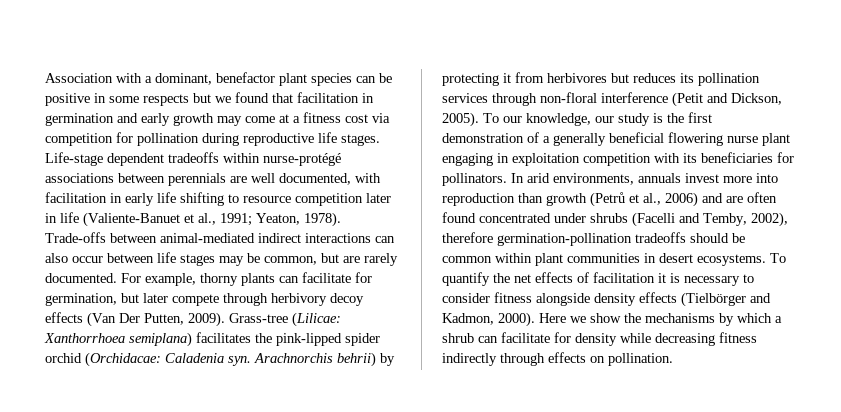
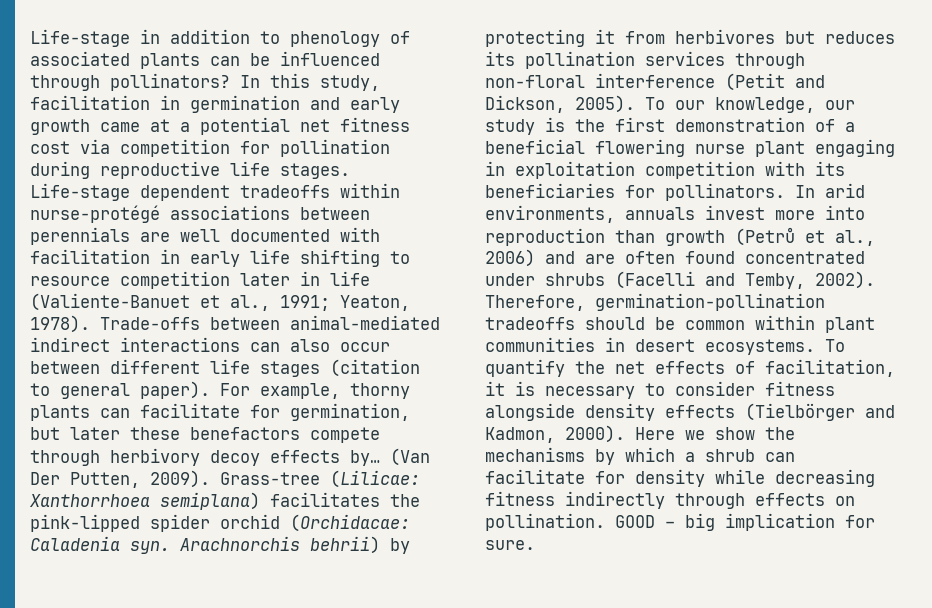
[45,72,392,86] [45,92,293,106] Association with a dominant, benefactor plant species can be positive in some respects but we found that -> [30,29,410,47] [30,51,380,69] [30,73,380,91] Life-stage in addition to phenology of associated plants can be influenced through pollinators? In this study,
[217,114,300,126] may come at a -> [100,117,330,135] came at a potential net
[279,173,351,185] documented, -> [230,229,330,242] documented
(154, 258) none -> [110,359,200,374] different
[219,253,398,266] [45,273,117,283] may be common, but are rarely documented. -> [330,359,420,377] [30,381,210,399] (citation to general paper).
(168, 298) none -> [130,427,300,440] these benefactors
(83, 317) none -> [350,450,380,466] by…
[553,133,606,146] generally -> (855, 127) none
[751,212,788,227] [442,232,493,243] 2002), therefore -> [815,271,875,289] [485,295,585,311] 2002). Therefore,
[593,272,655,283] facilitation -> [765,359,895,377] facilitation,
(673, 359) none -> [615,513,875,531] [485,540,535,550] GOOD – big implication for sure.

